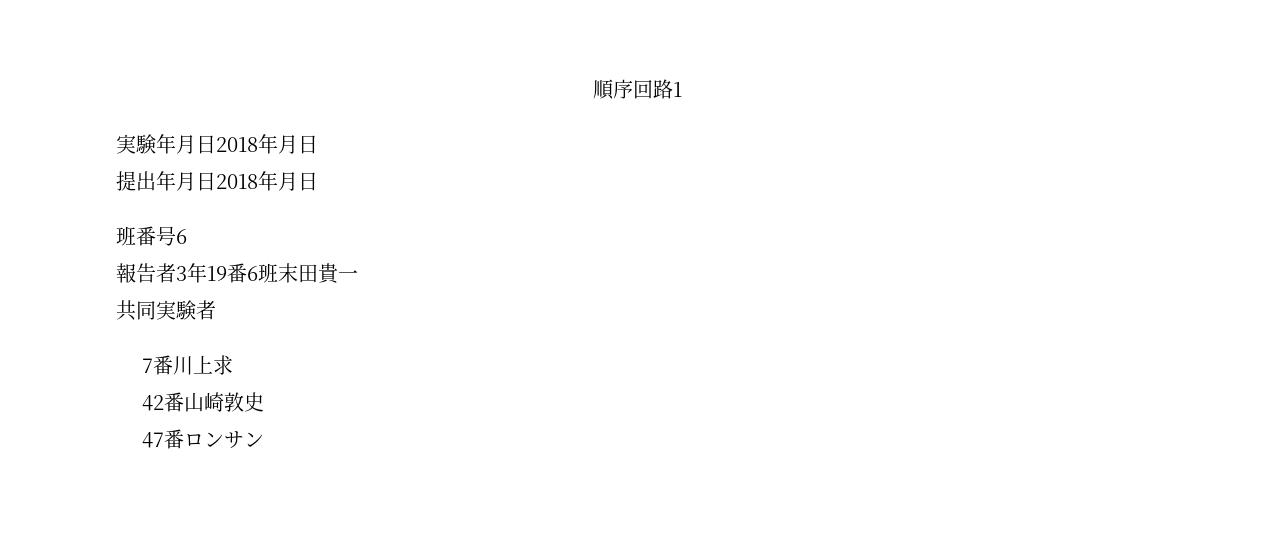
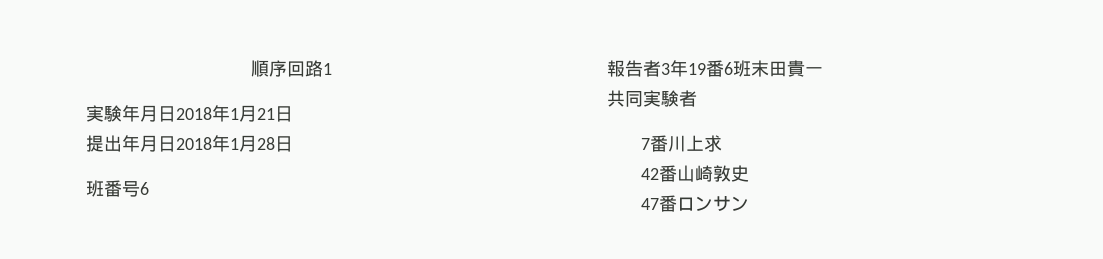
[278,135,299,154] 月 -> [229,105,275,122] 1月21
[278,172,299,191] 月 -> [229,135,275,152] 1月28

